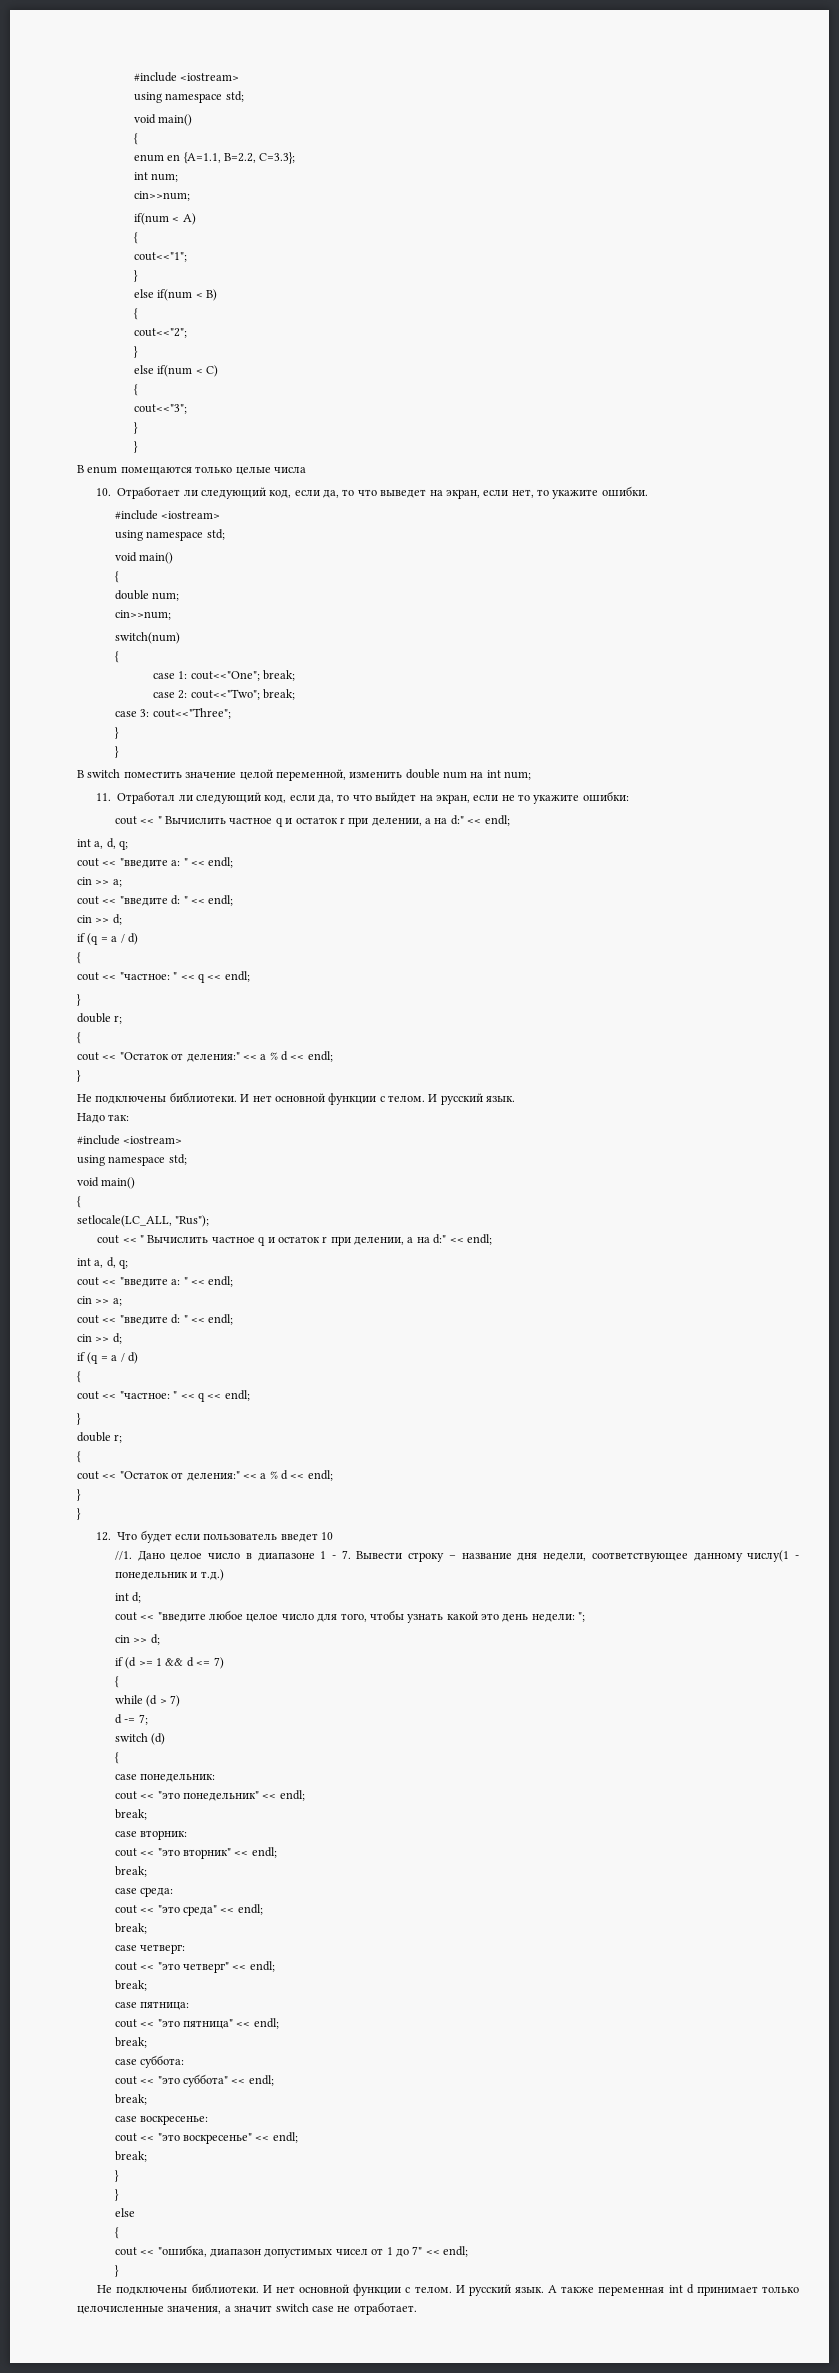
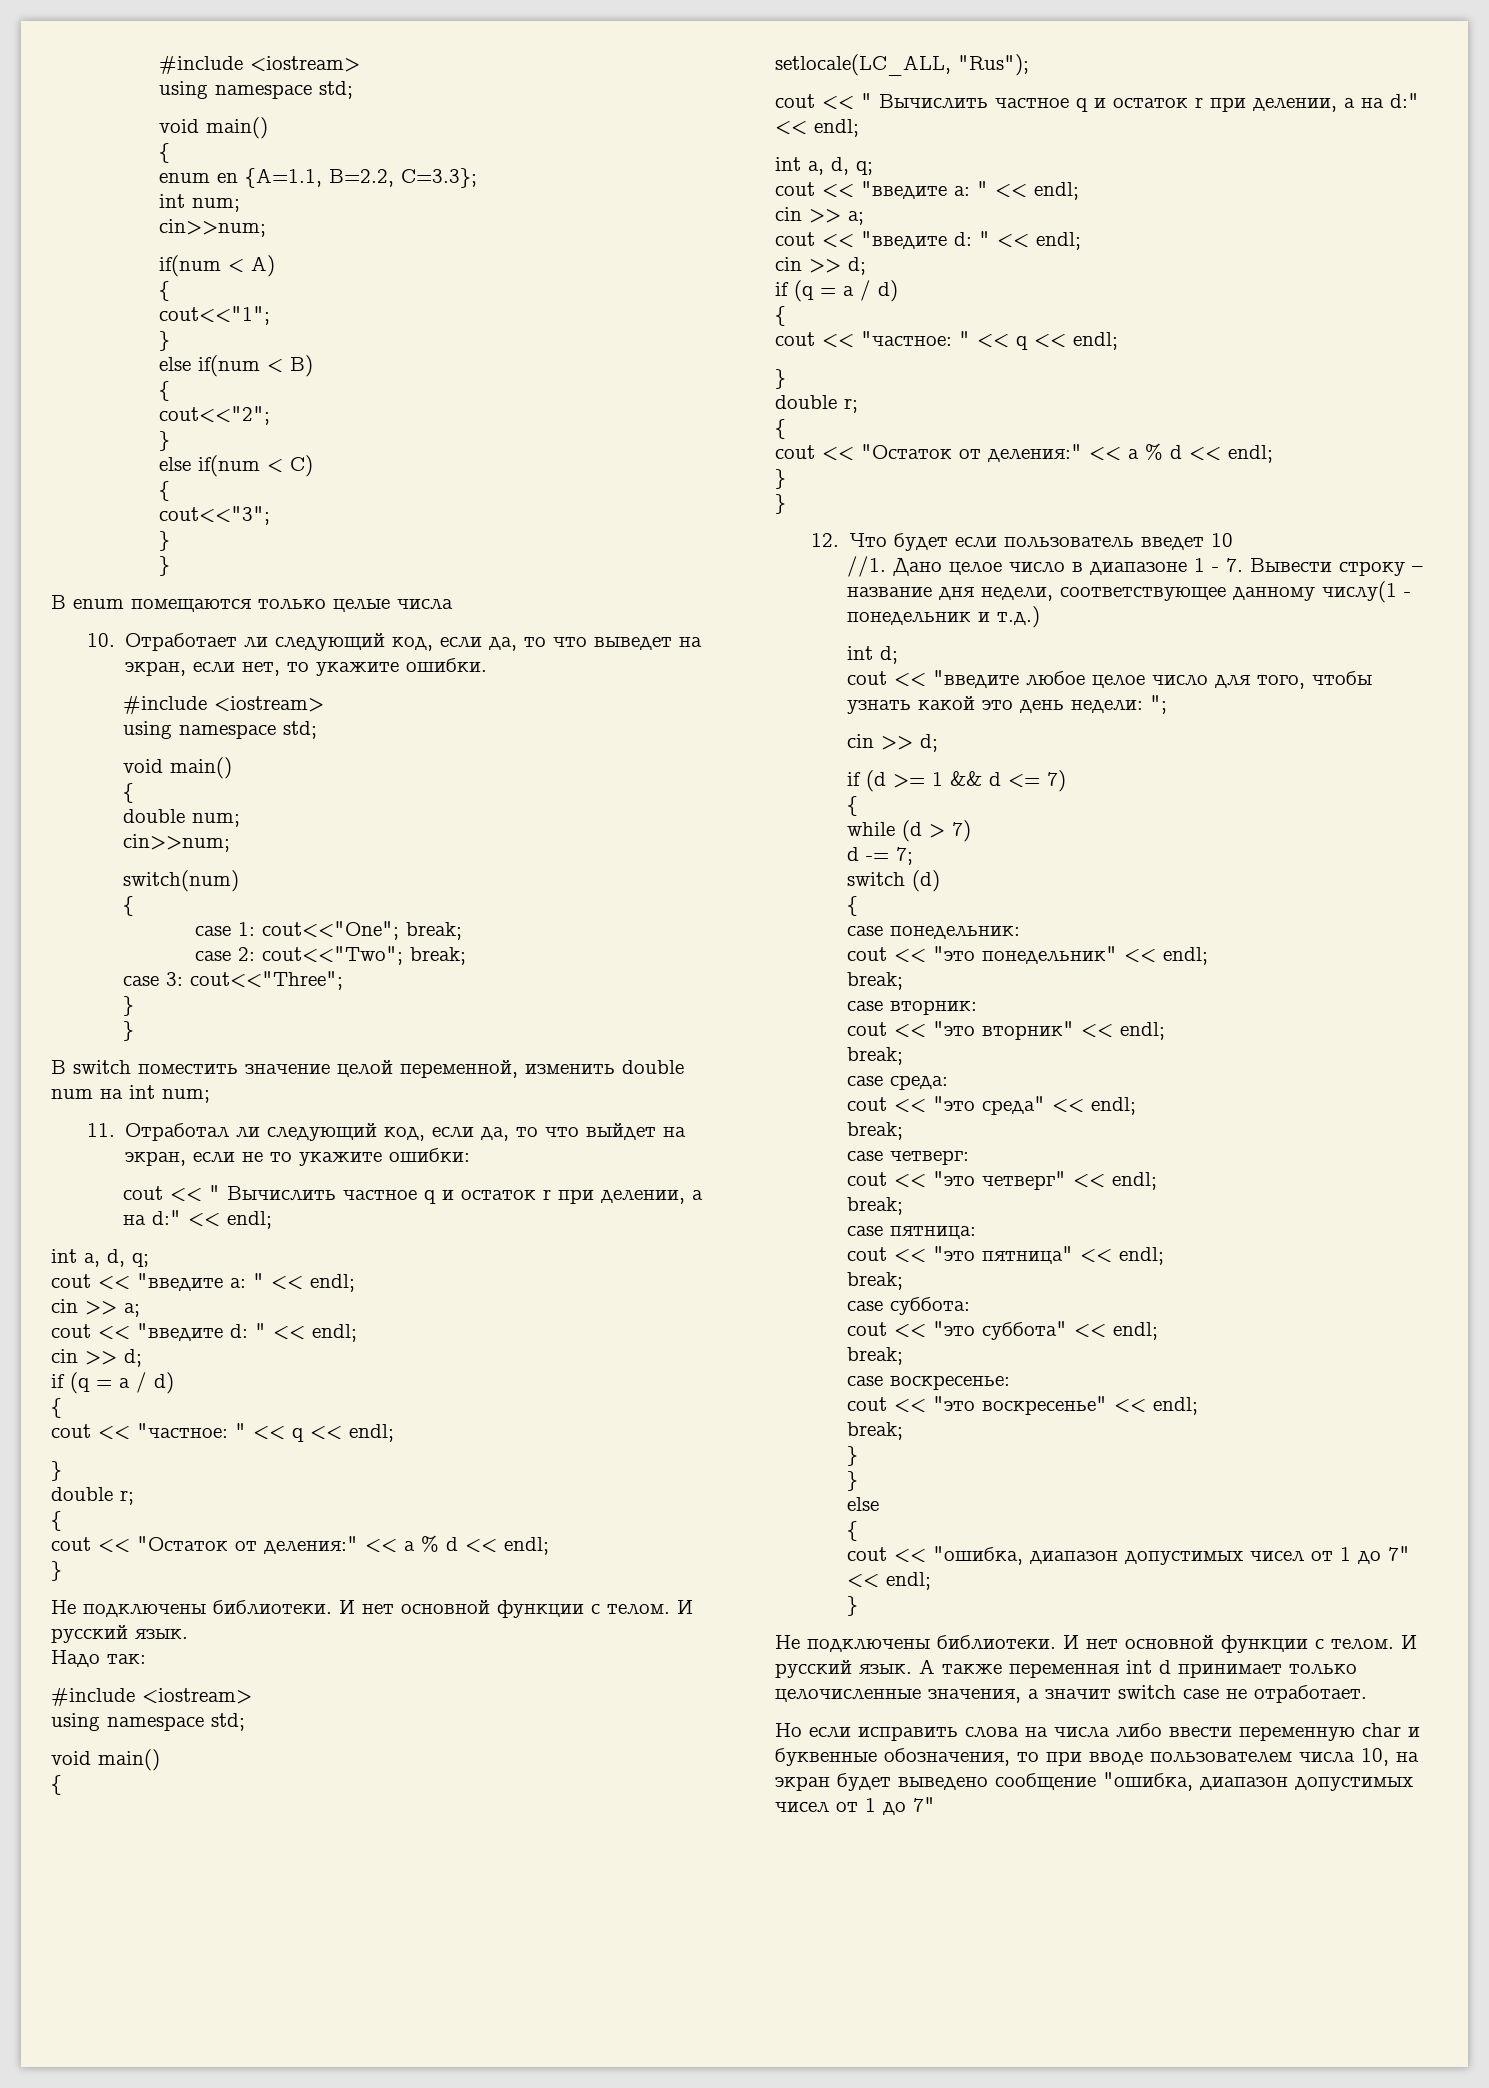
(417, 2308) none -> [775,1723,1420,1741] [775,1748,1419,1766] [775,1772,1413,1791] [775,1797,935,1815] // Но если исправить слова на числа либо ввести переменную char и буквенные обозначения, то при вводе пользователем числа 10, на экран будет выведено сообщение "ошибка, диапазон допустимых чисел от 1 до 7"

